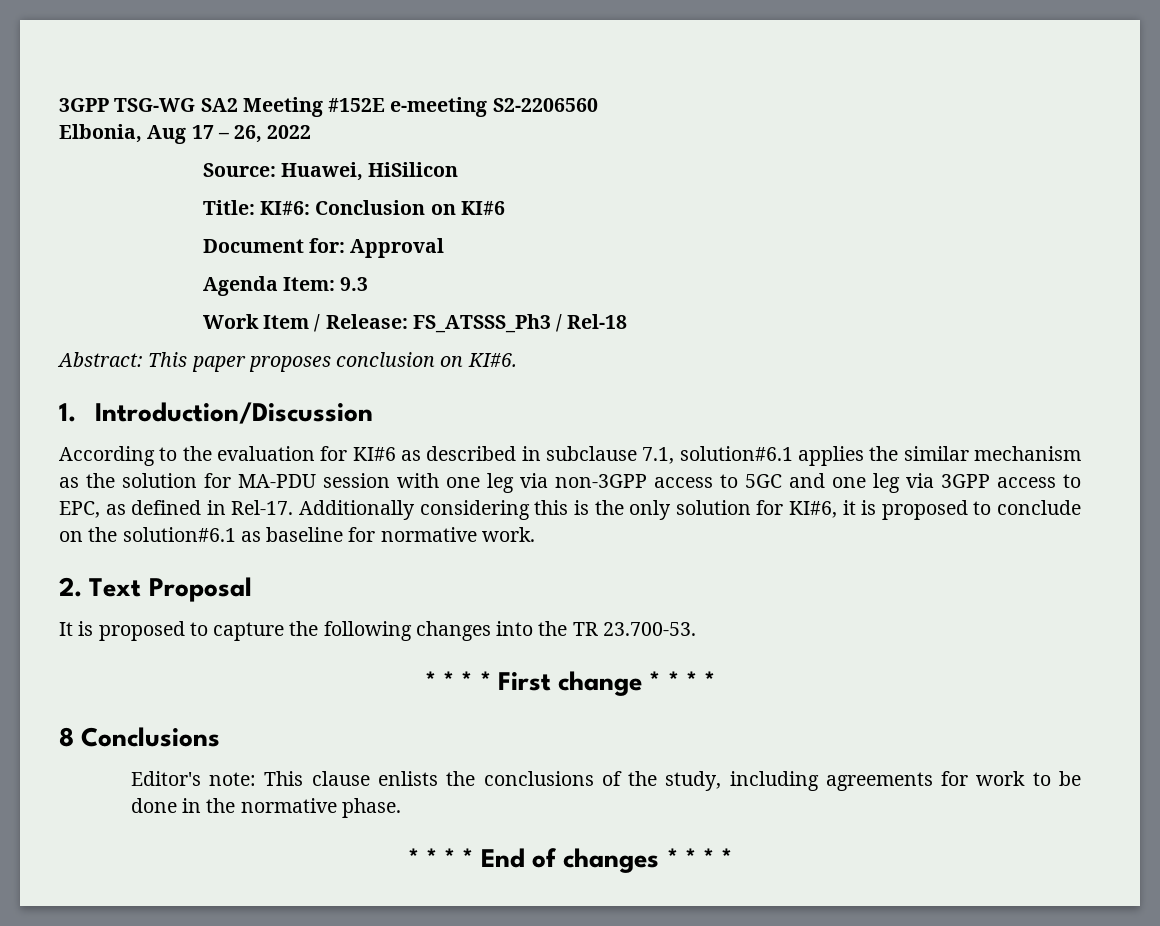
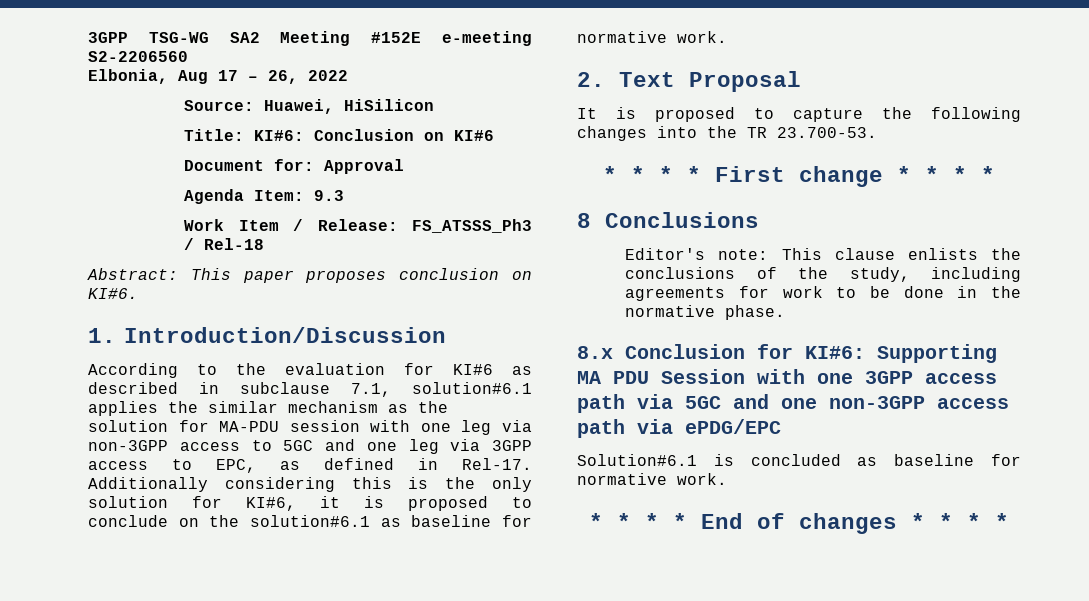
(401, 808) none -> [577,344,997,363] [577,369,997,384] [577,394,1009,413] [577,419,781,438] [577,454,1021,466] [577,473,727,485] // 8.x Conclusion for KI#6: Supporting MA PDU Session with one 3GPP access path via 5GC and one non-3GPP access path via ePDG/EPC // Solution#6.1 is concluded as baseline for normative work.

